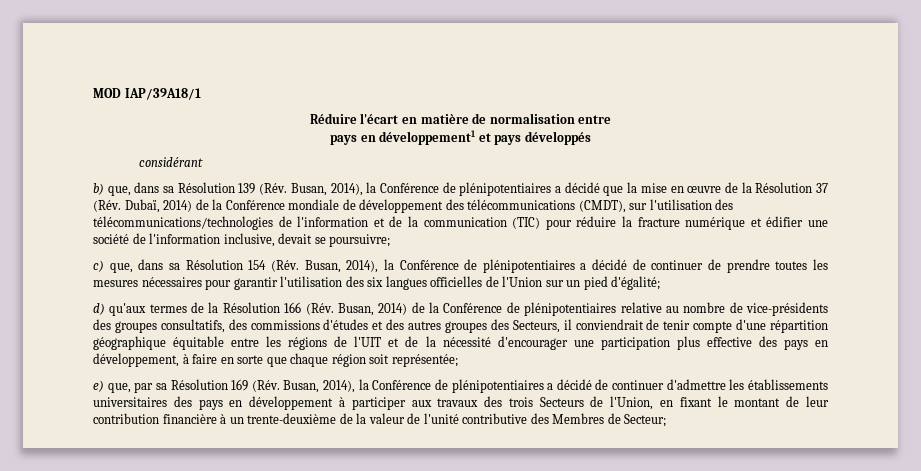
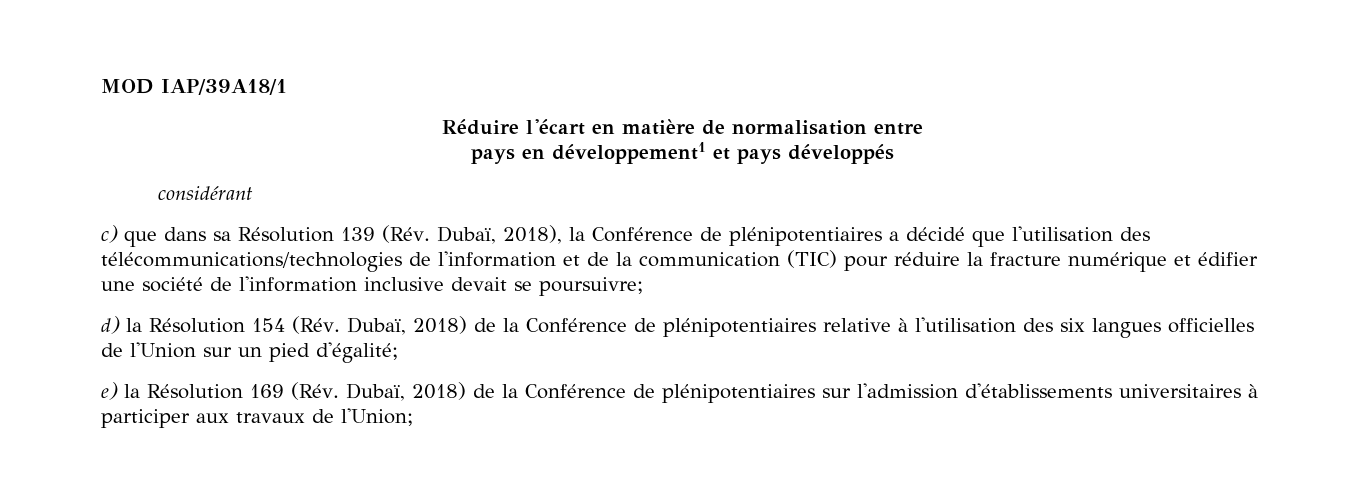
[93,183,131,196] b) que, -> [101,225,157,247] c) que
[290,183,363,196] Busan, 2014), -> [436,225,562,244] Dubaï, 2018),
[627,182,828,193] [93,199,648,213] la mise en œuvre de la Résolution 37 (Rév. Dubaï, 2014) de la Conférence mondiale de développement des télécommunications (CMDT), sur -> (1005, 238) none
[223,233,275,247] inclusive, -> [364,277,444,291] inclusive
[93,259,828,273] [93,277,278,290] c) que, dans sa Résolution 154 (Rév. Busan, 2014), la Conférence de plénipotentiaires a décidé de continuer de prendre toutes les mesures nécessaires pour garantir -> [101,316,908,337] d) la Résolution 154 (Rév. Dubaï, 2018) de la Conférence de plénipotentiaires relative à
[93,302,828,316] [93,319,829,333] [93,336,828,350] [93,353,458,367] [93,379,829,393] [93,396,829,410] [93,413,667,427] d) qu'aux termes de la Résolution 166 (Rév. Busan, 2014) de la Conférence de plénipotentiaires relative au nombre de vice-présidents des groupes consultatifs, des commissions d'études et des autres groupes des Secteurs, il conviendrait de tenir compte d'une répartition géographique équitable entre les régions de l'UIT et de la nécessité d'encourager une participation plus effective des pays en développement, à faire en sorte que chaque région soit représentée; // e) que, par sa Résolution 169 (Rév. Busan, 2014), la Conférence de plénipotentiaires a décidé de continuer d'admettre les établissements universitaires des pays en développement à participer aux travaux des trois Secteurs de l'Union, en fixant le montant de leur contribution financière à un trente-deuxième de la valeur de l'unité contributive des Membres de Secteur; -> [101,382,1258,403] [101,408,413,428] e) la Résolution 169 (Rév. Dubaï, 2018) de la Conférence de plénipotentiaires sur l'admission d'établissements universitaires à participer aux travaux de l'Union;

